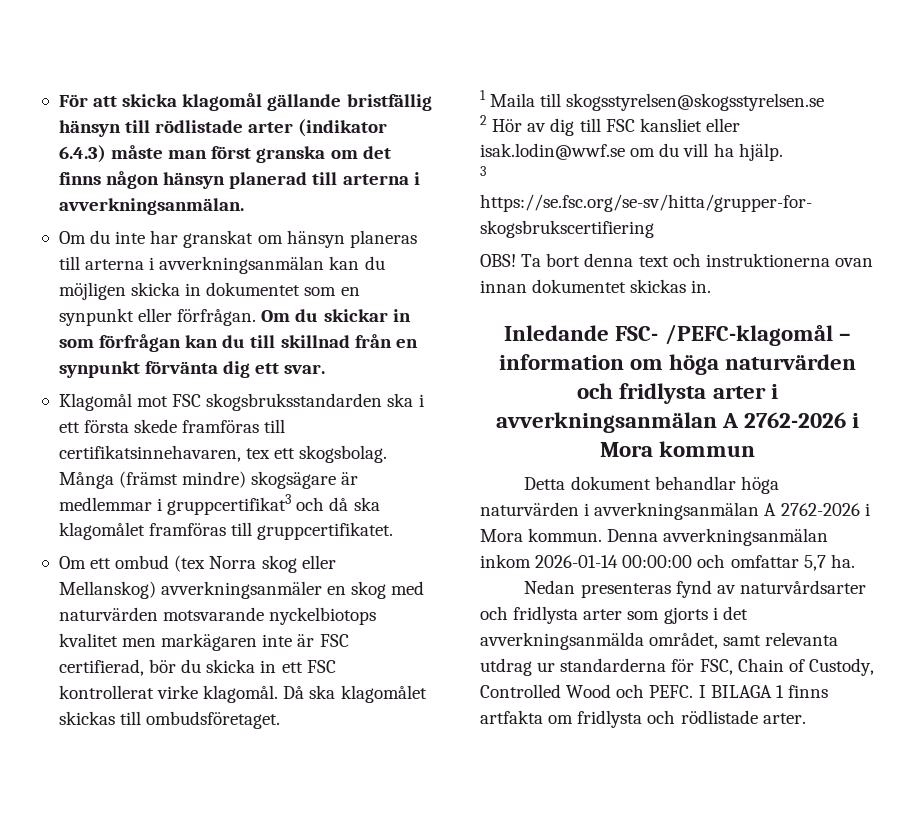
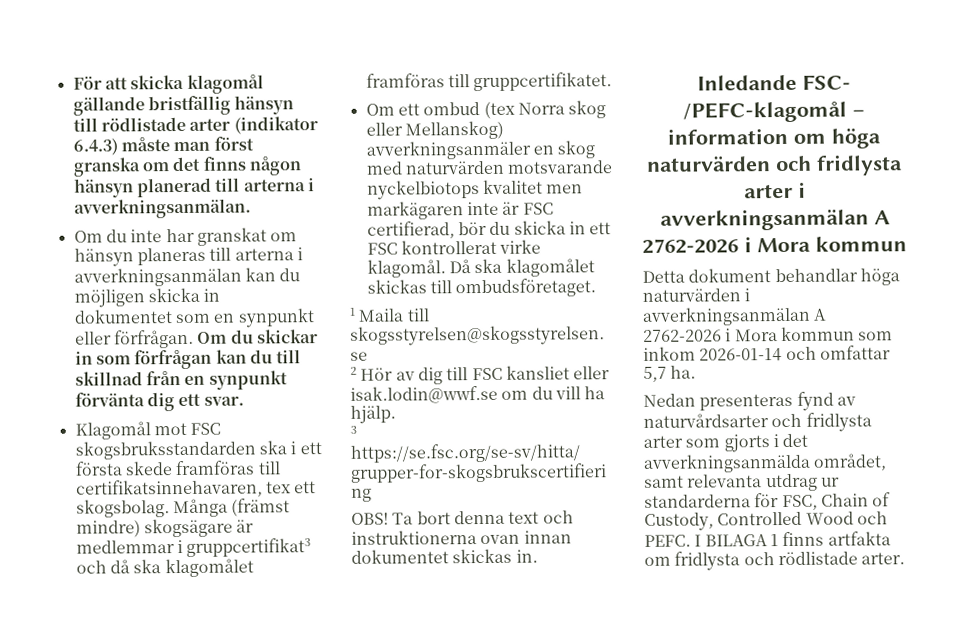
[528,528,829,546] kommun. Denna avverkningsanmälan -> [780,326,894,342] kommun som
[622,555,693,568] 00:00:00 -> (783, 355) none

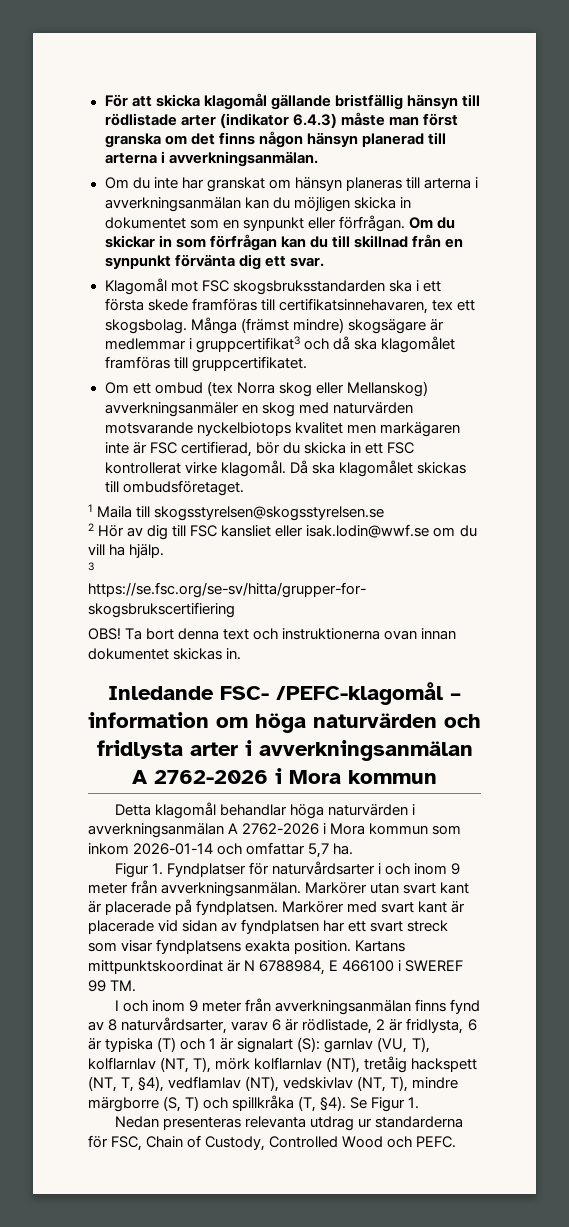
[688,268,772,283] dokument -> [154,802,216,819] klagomål
[643,391,856,411] [643,412,872,432] [643,433,809,453] [643,453,888,473] [644,475,684,488] Nedan presenteras fynd av naturvårdsarter och fridlysta arter som gjorts i det avverkningsanmälda området, samt -> [114,861,461,878] [88,880,470,897] [88,899,466,915] [88,919,449,934] [88,939,406,954] [88,960,464,975] [88,980,137,992] [114,998,481,1015] [88,1017,477,1034] [88,1037,430,1053] [88,1056,478,1073] [88,1076,459,1092] [88,1095,420,1112] [114,1116,241,1130] Figur 1. Fyndplatser för naturvårdsarter i och inom 9 meter från avverkningsanmälan. Markörer utan svart kant är placerade på fyndplatsen. Markörer med svart kant är placerade vid sidan av fyndplatsen har ett svart streck som visar fyndplatsens exakta position. Kartans mittpunktskoordinat är N 6788984, E 466100 i SWEREF 99 TM. // I och inom 9 meter från avverkningsanmälan finns fynd av 8 naturvårdsarter, varav 6 är rödlistade, 2 är fridlysta, 6 är typiska (T) och 1 är signalart (S): garnlav (VU, T), kolflarnlav (NT, T), mörk kolflarnlav (NT), tretåig hackspett (NT, T, §4), vedflamlav (NT), vedskivlav (NT, T), mindre märgborre (S, T) och spillkråka (T, §4). Se Figur 1. // Nedan presenteras
[694,531,891,547] [644,551,906,571] I BILAGA 1 finns artfakta om fridlysta och rödlistade arter. -> (457, 1142) none

